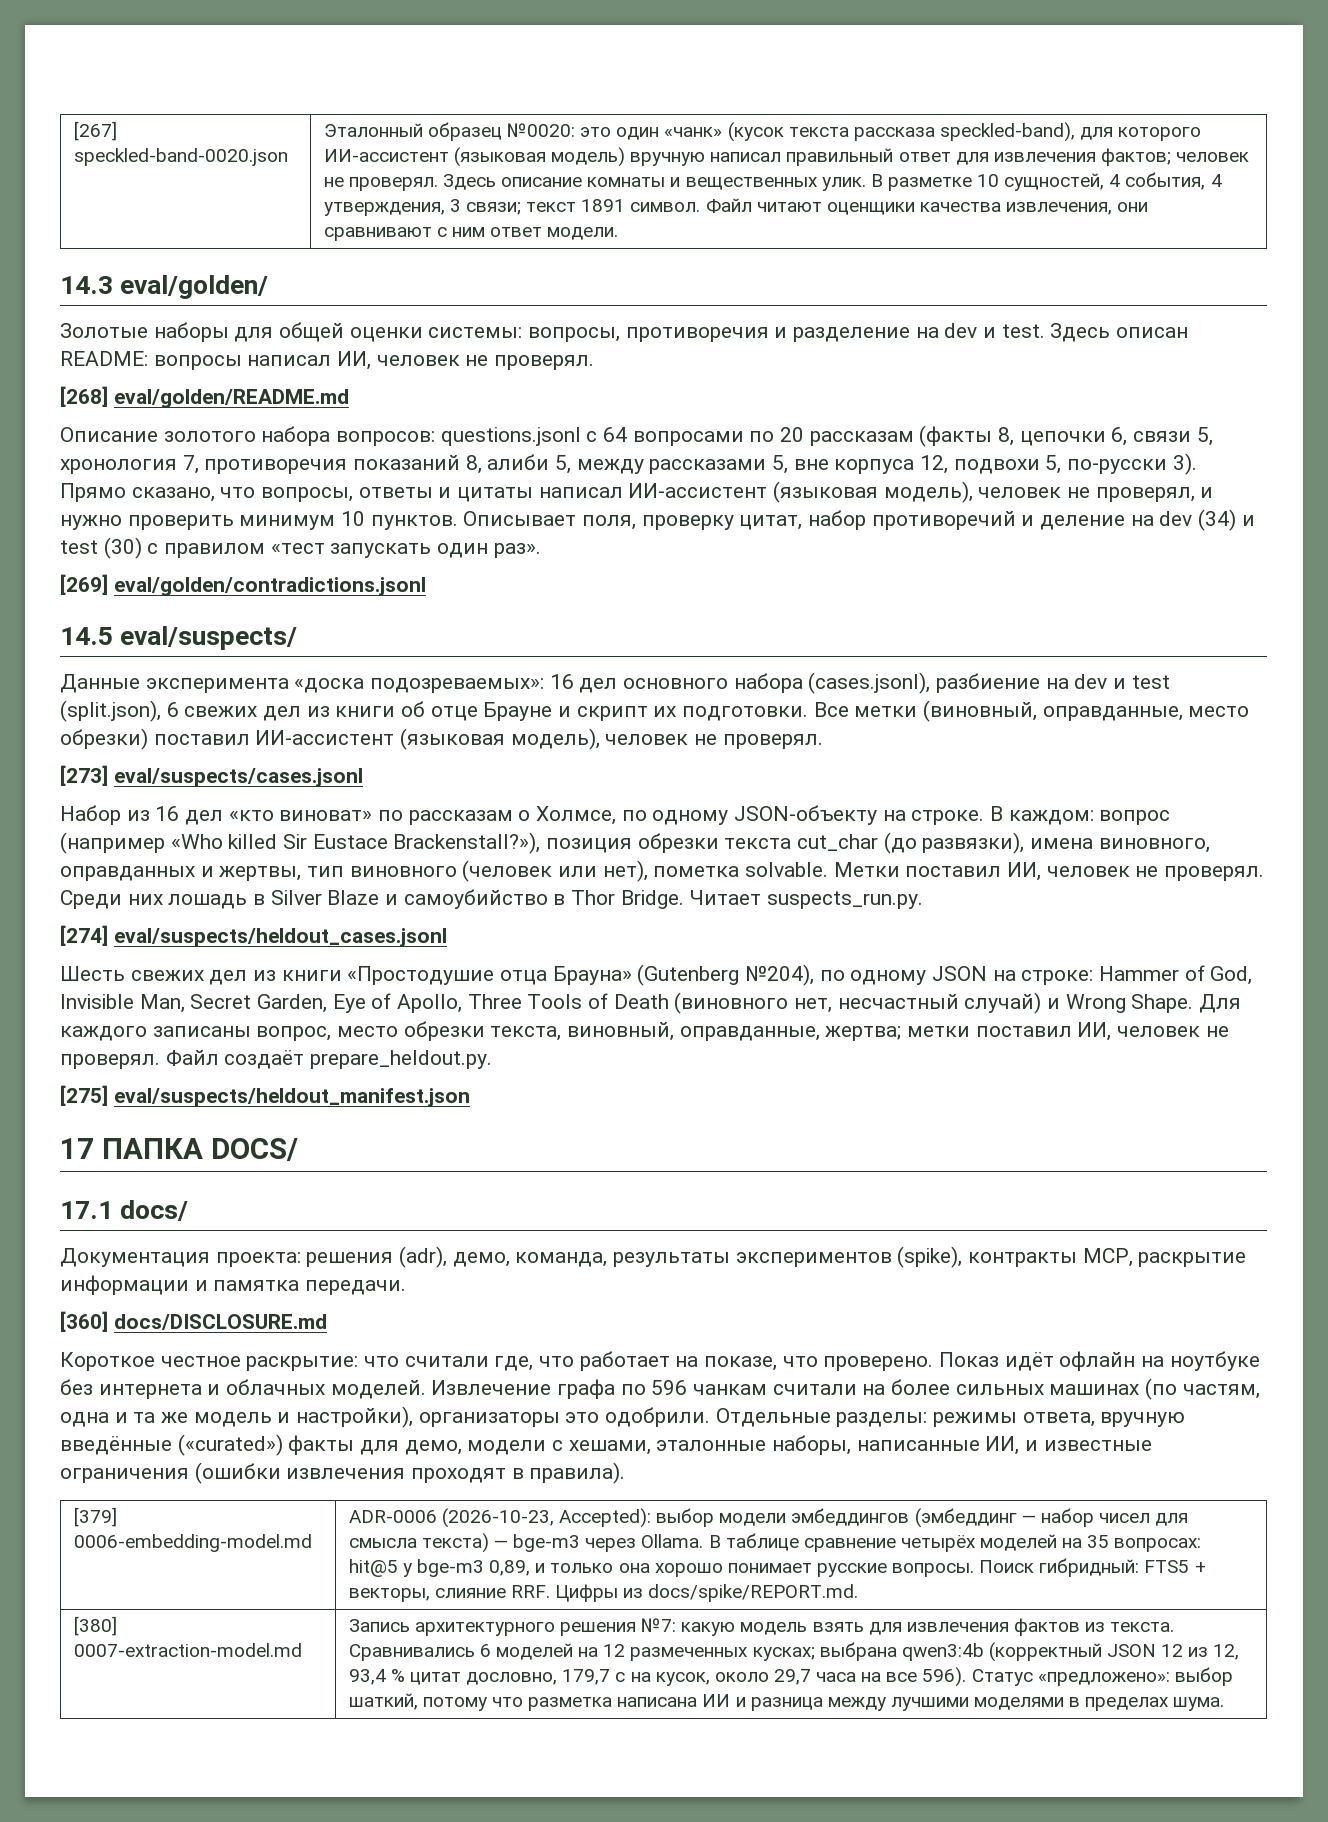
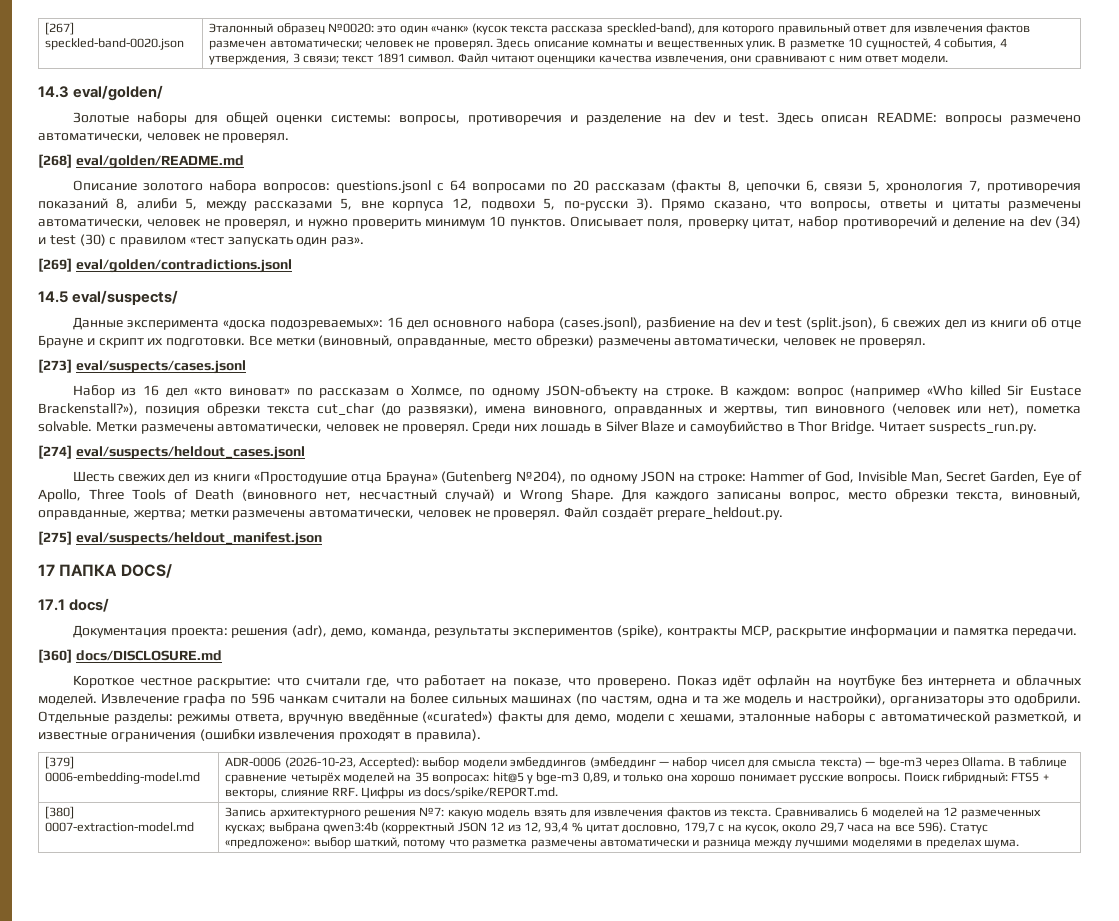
[323,147,782,167] ИИ-ассистент (языковая модель) вручную написал -> (775, 30) none
[1100,148,1171,166] фактов; -> [986,23,1031,35] [209,40,362,50] фактов размечен автоматически;
[247,351,372,370] написал ИИ, -> [1009,115,1081,125] [38,133,143,142] размечено автоматически,
[538,481,973,503] написал ИИ-ассистент (языковая модель), -> [1008,201,1082,211] [38,219,143,228] размечены автоматически,
[153,728,600,750] поставил ИИ-ассистент (языковая модель), -> [597,338,780,348] размечены автоматически,
[905,862,1042,881] поставил ИИ, -> [140,424,323,434] размечены автоматически,
[975,1022,1112,1041] поставил ИИ, -> [232,510,415,520] размечены автоматически,
[772,1435,1020,1455] наборы, написанные ИИ, -> [814,711,1069,724] наборы с автоматической разметкой,
[617,1694,731,1707] написана ИИ -> [530,839,689,849] размечены автоматически

